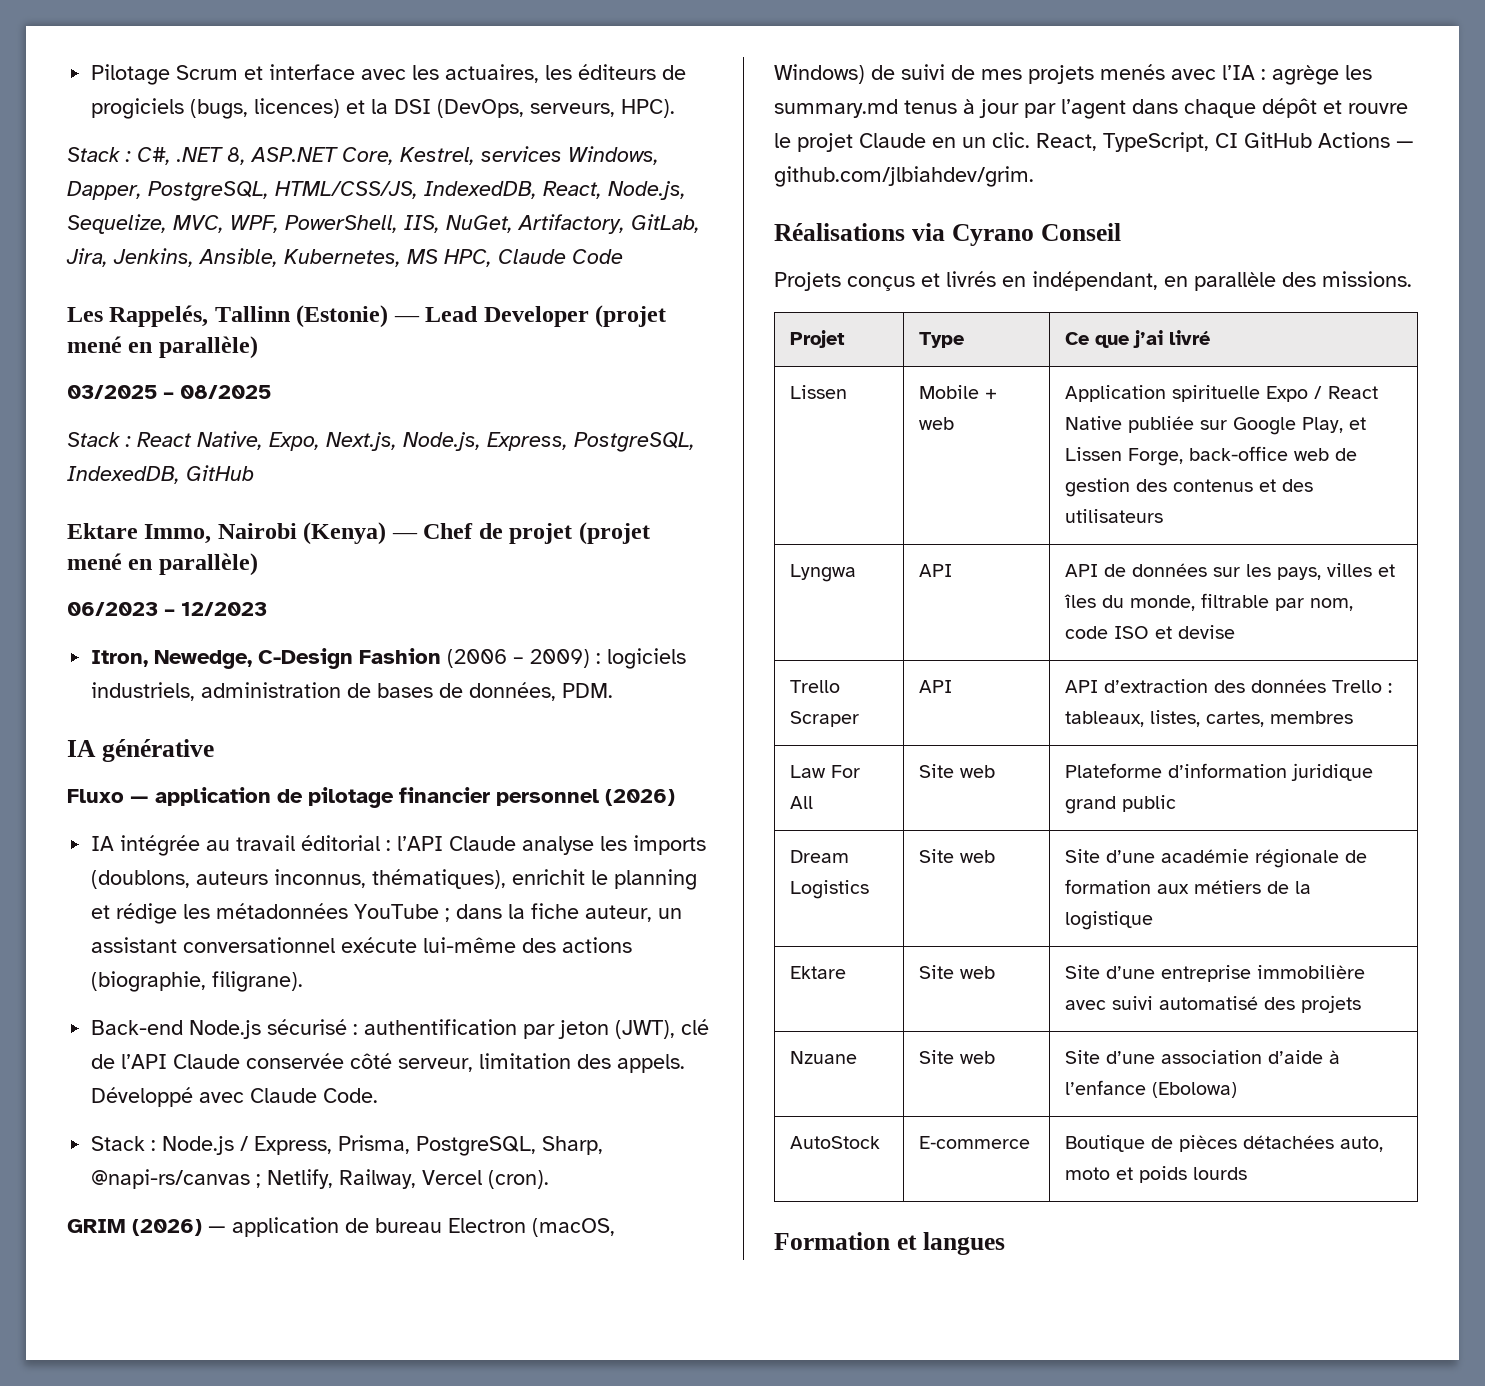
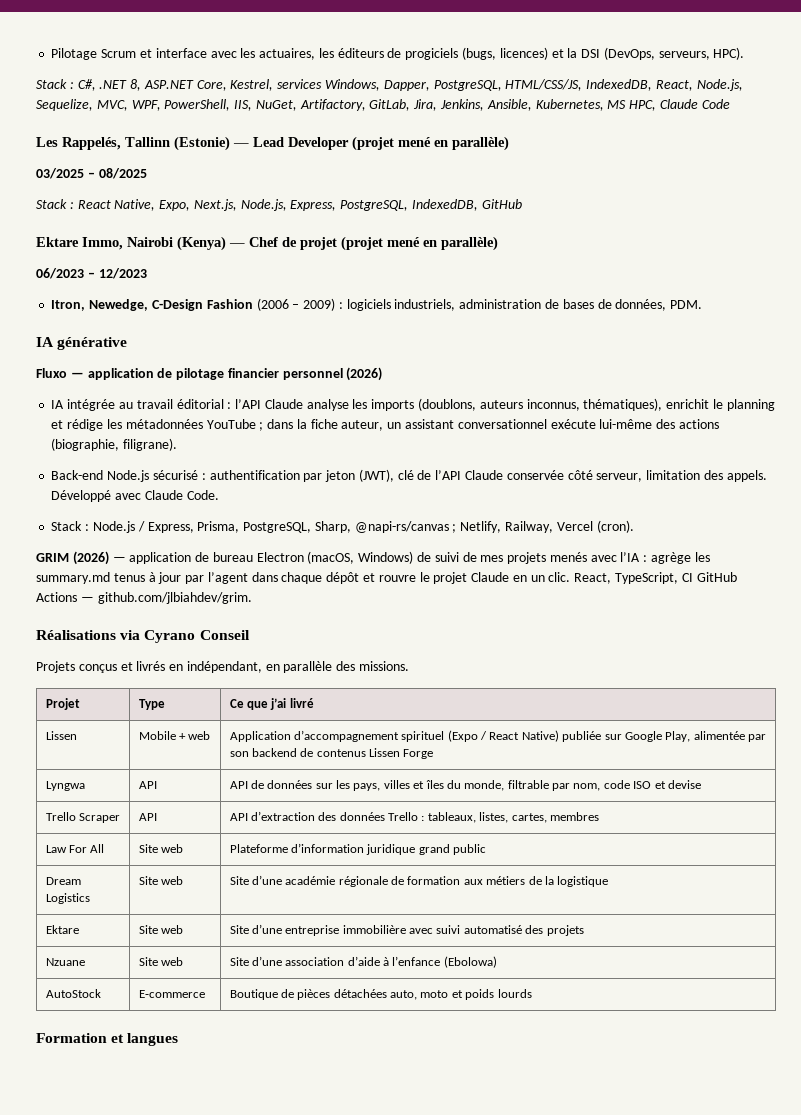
[1172,385,1309,402] spirituelle Expo -> [293,730,478,742] d’accompagnement spirituel (Expo
[1065,416,1123,430] Native -> [521,730,559,742] Native)
[1349,417,1367,430] [1065,446,1358,466] [1065,478,1314,497] [1065,509,1164,523] et Lissen Forge, back-office web de gestion des contenus et des utilisateurs -> [693,731,767,742] [229,748,434,759] alimentée par son backend de contenus Lissen Forge

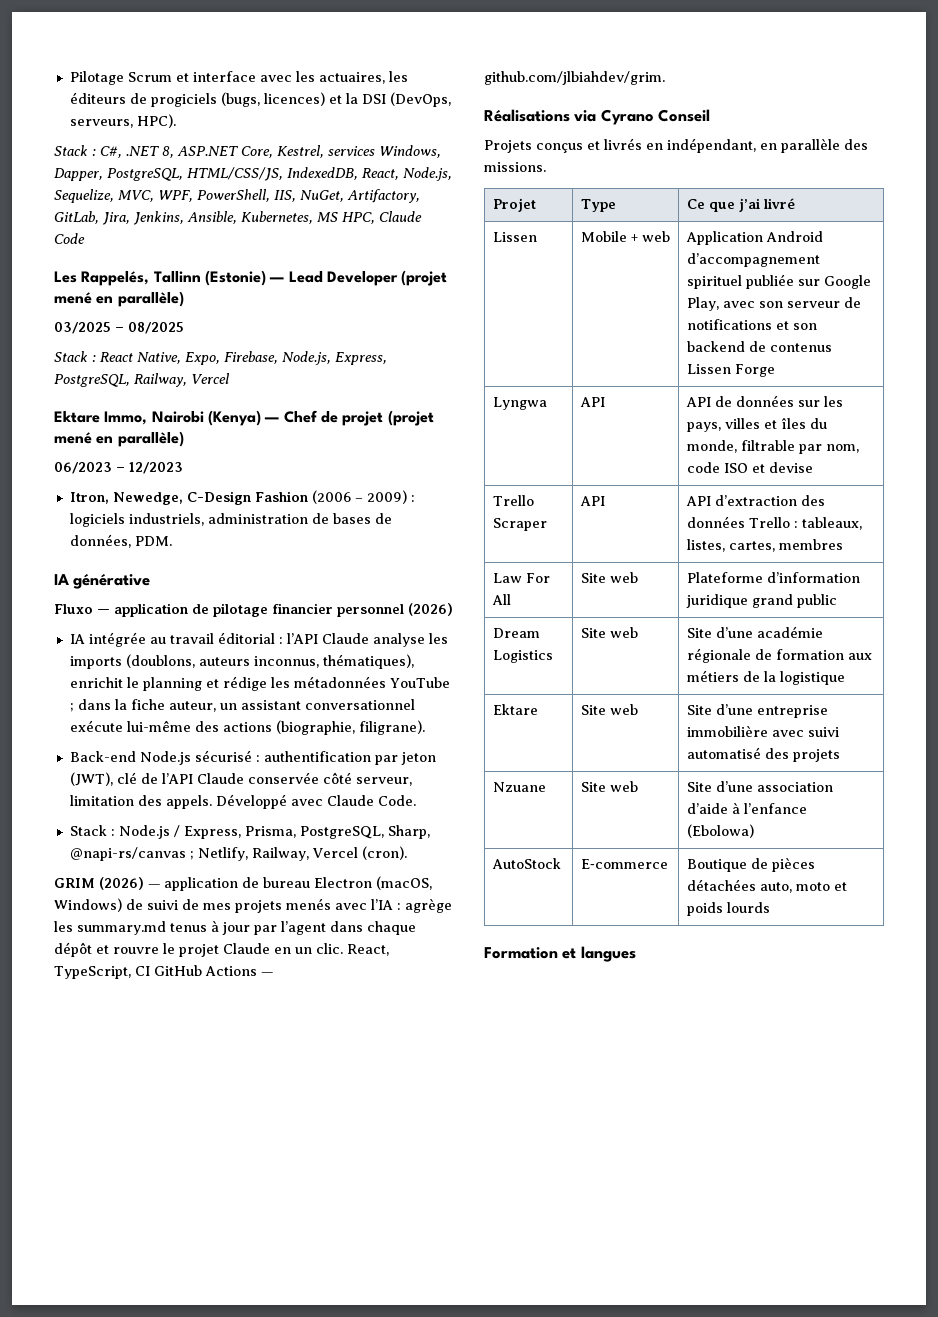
[193,199,237,211] Next.js, -> [224,351,278,364] Firebase,
[412,199,522,211] IndexedDB, GitHub -> [134,373,230,387] Railway, Vercel
(291, 736) none -> [765,231,823,242] Android
[447,730,767,742] (Expo / React Native) publiée sur Google Play, alimentée par -> [745,274,871,289] [686,297,861,311] [686,319,789,330] publiée sur Google Play, avec son serveur de notifications et

